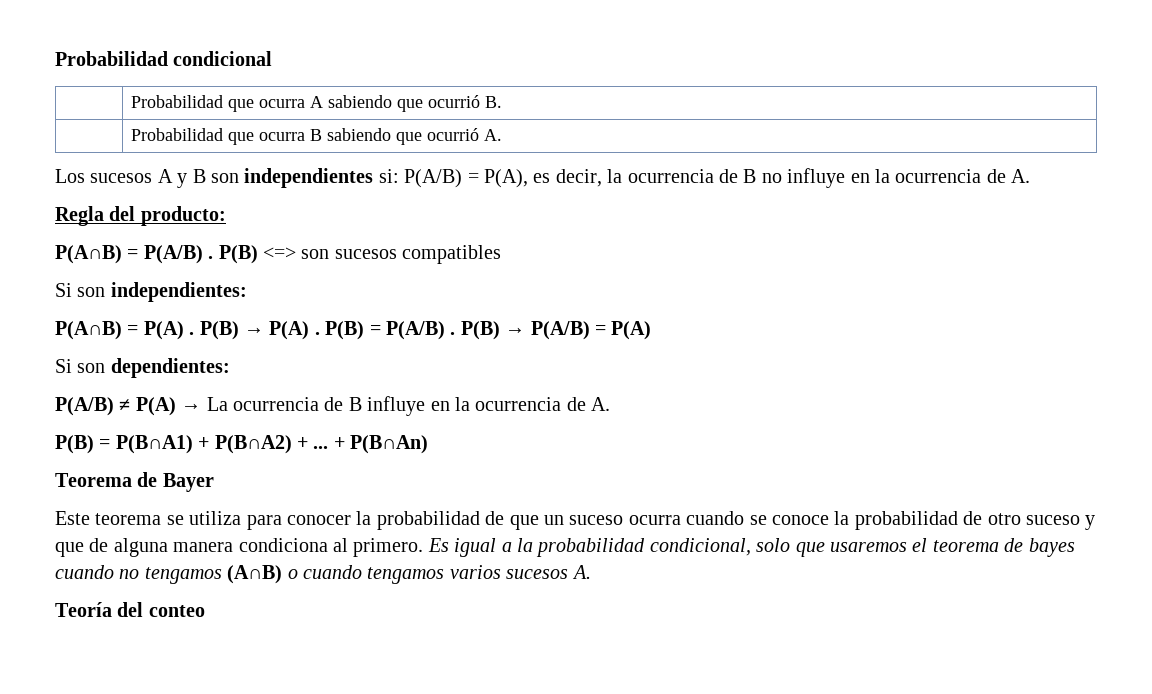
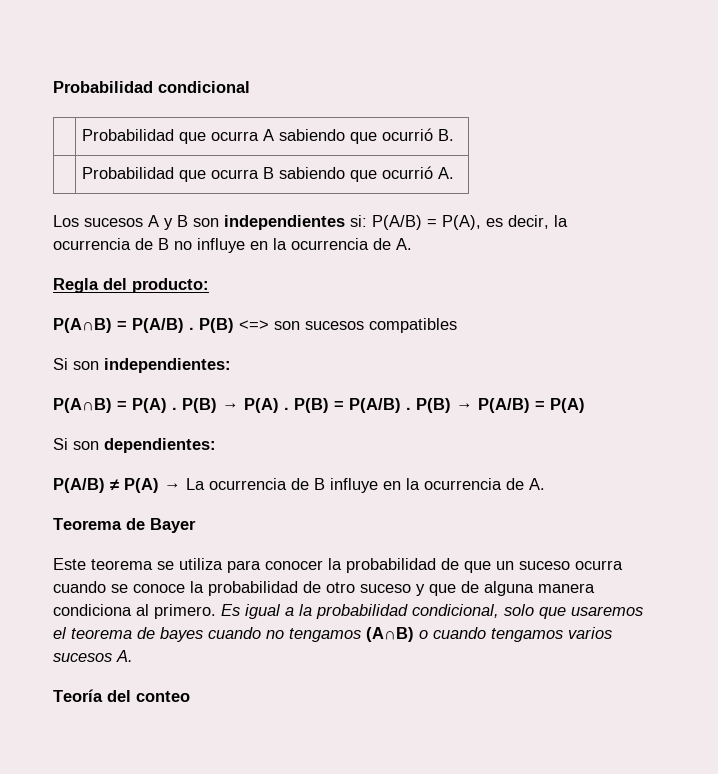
[55,435,429,454] // P(B) = P(B∩A1) + P(B∩A2) + ... + P(B∩An) -> (545, 484) none

